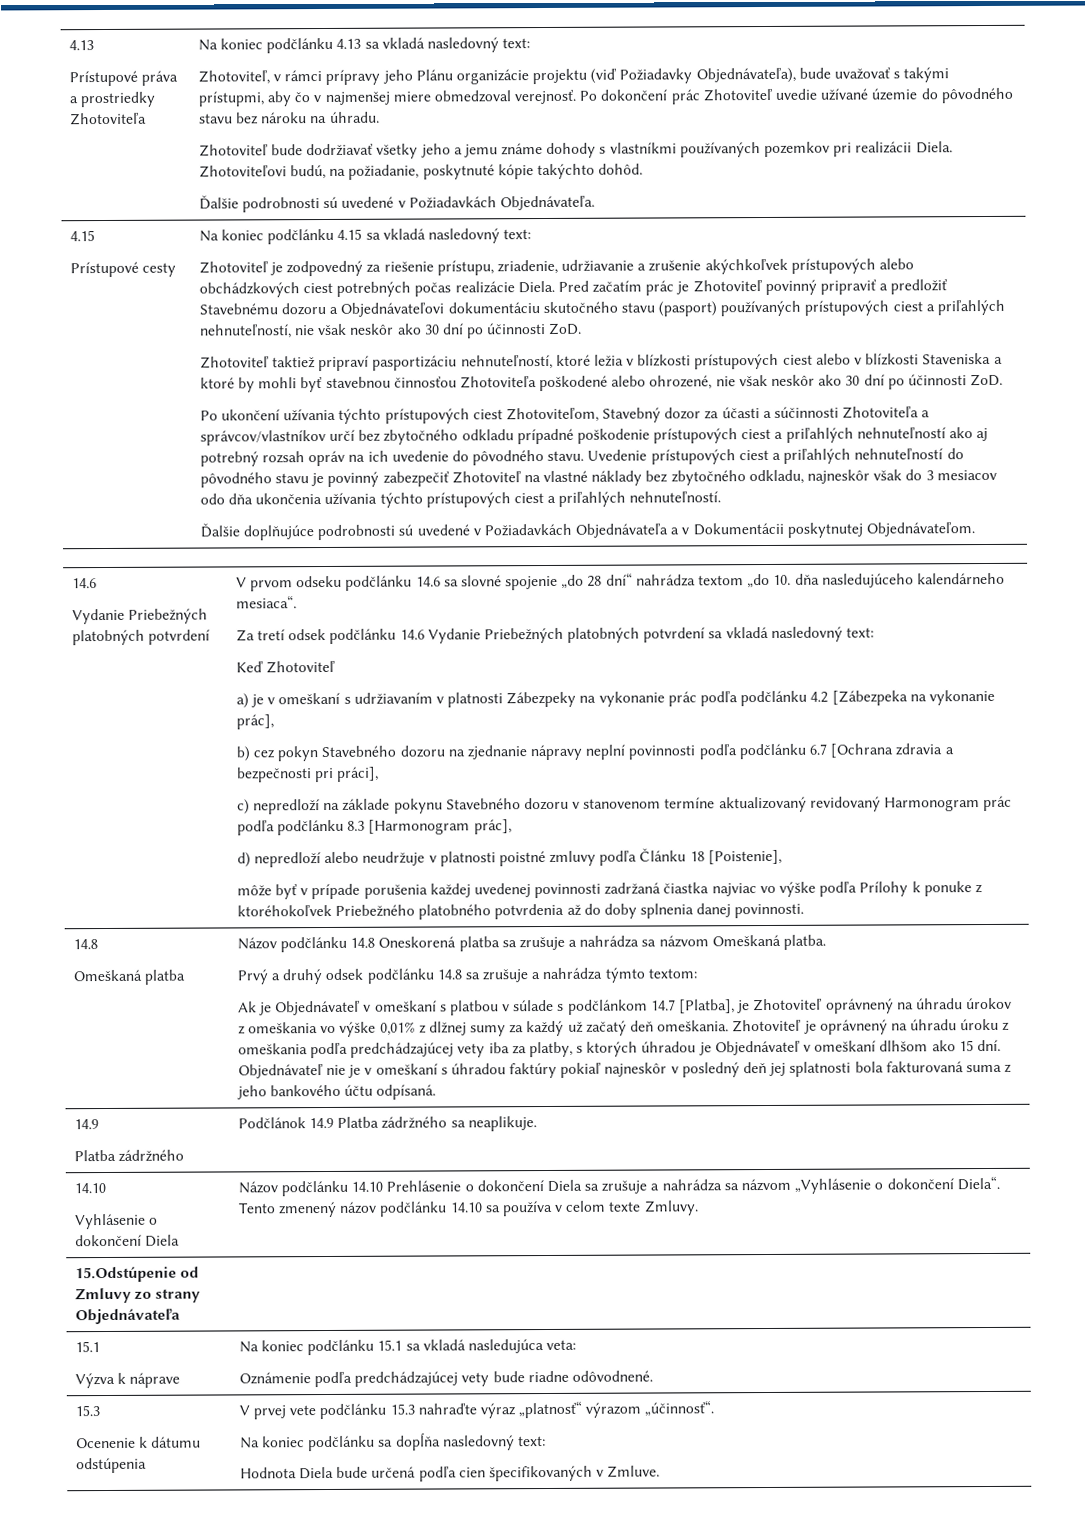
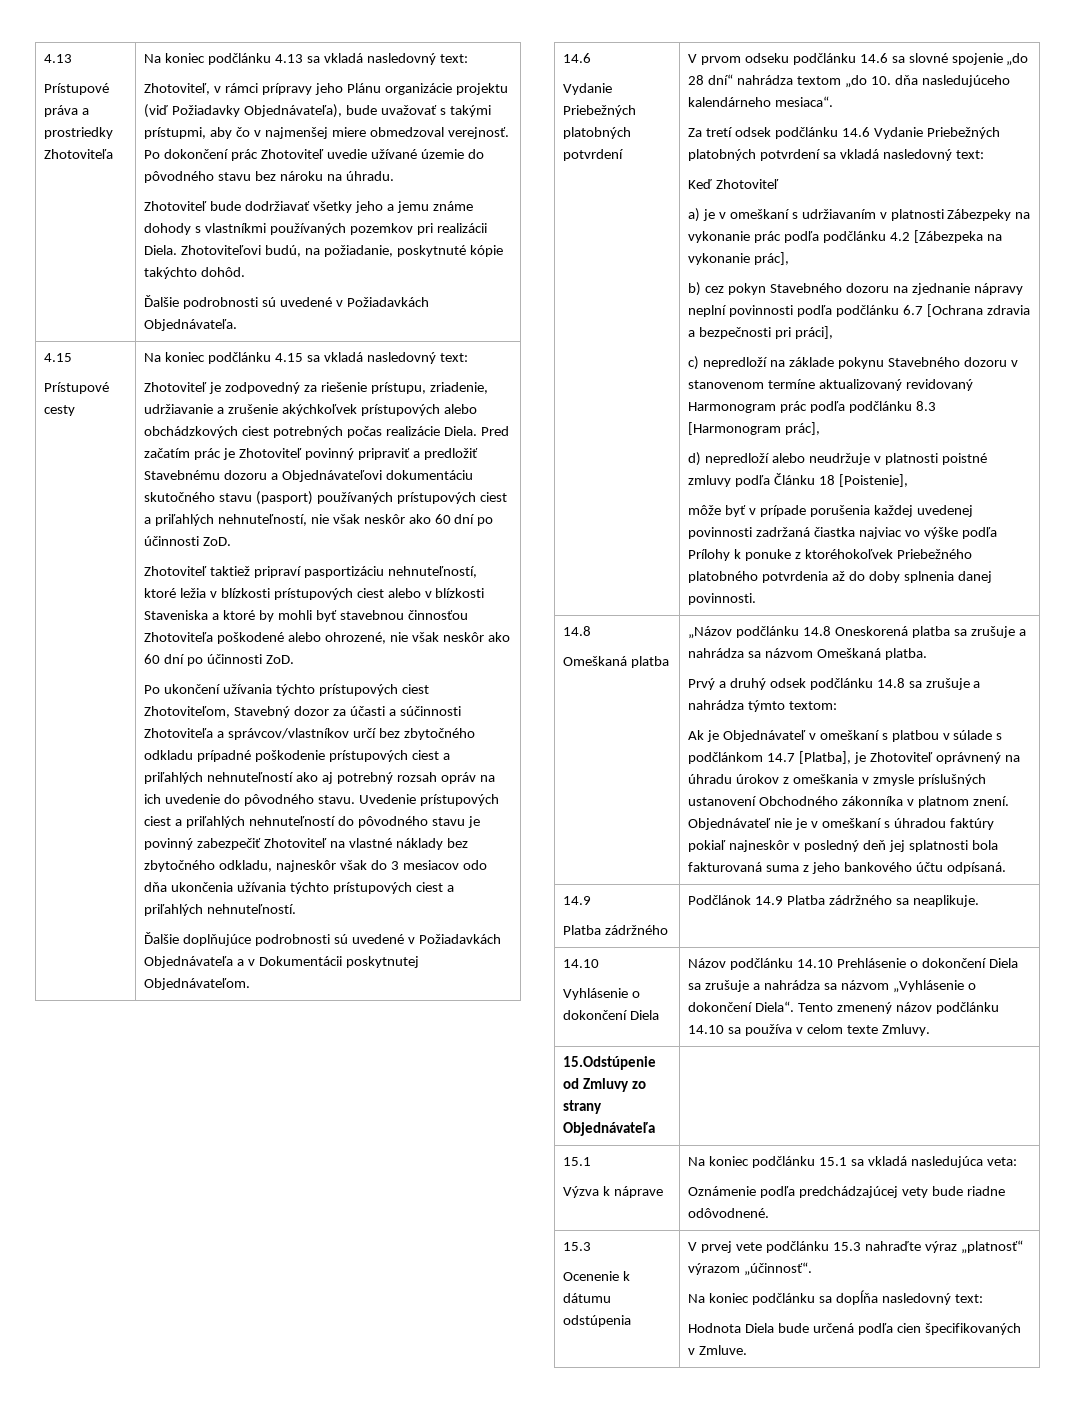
[423,324,440,335] 30 -> [434,514,451,524] 60
[845,375,861,386] 30 -> [144,654,161,664] 60
[236,937,277,950] Názov -> [688,626,733,639] „Názov
[320,1018,1011,1037] [237,1039,1001,1059] vo výške 0,01% z dlžnej sumy za každý už začatý deň omeškania. Zhotoviteľ je oprávnený na úhradu úroku z omeškania podľa predchádzajúcej vety iba za platby, s ktorých úhradou je Objednávateľ v omeškaní dlhšom ako 15 dní. -> [861,774,986,786] [688,796,1009,808] v zmysle príslušných ustanovení Obchodného zákonníka v platnom znení.

